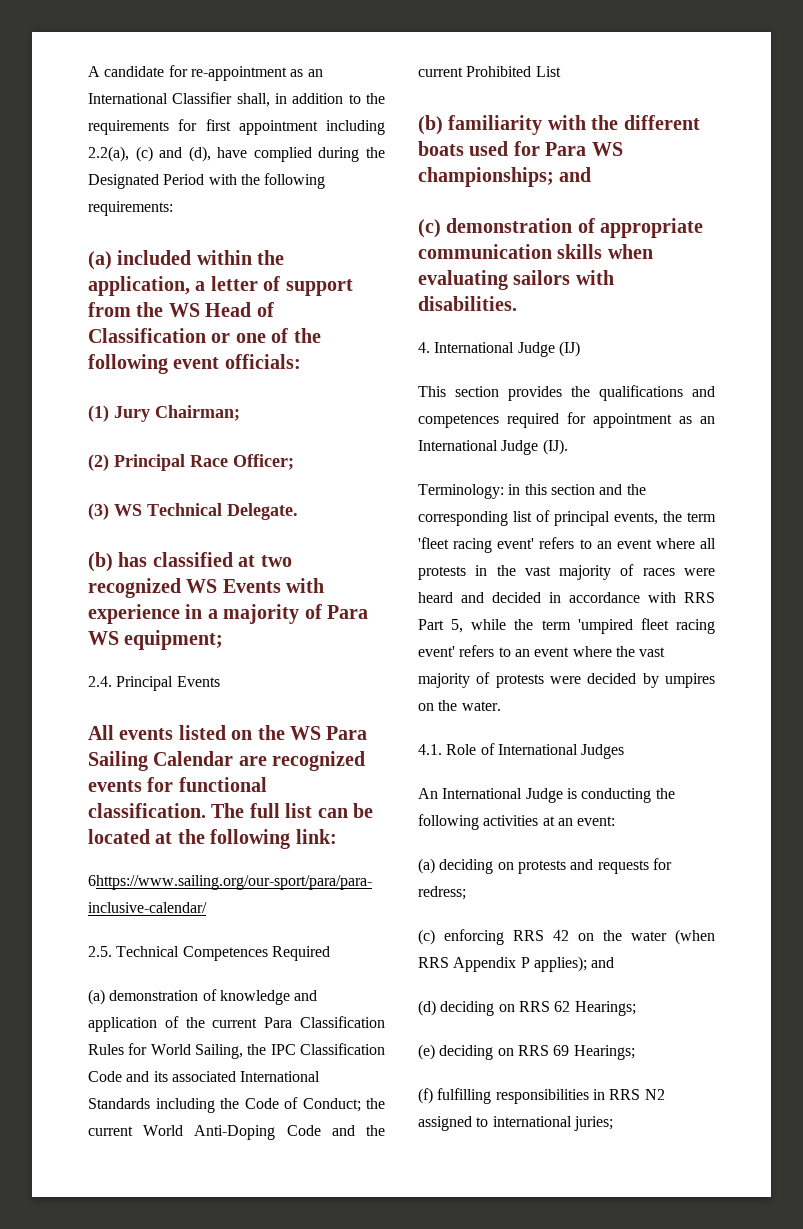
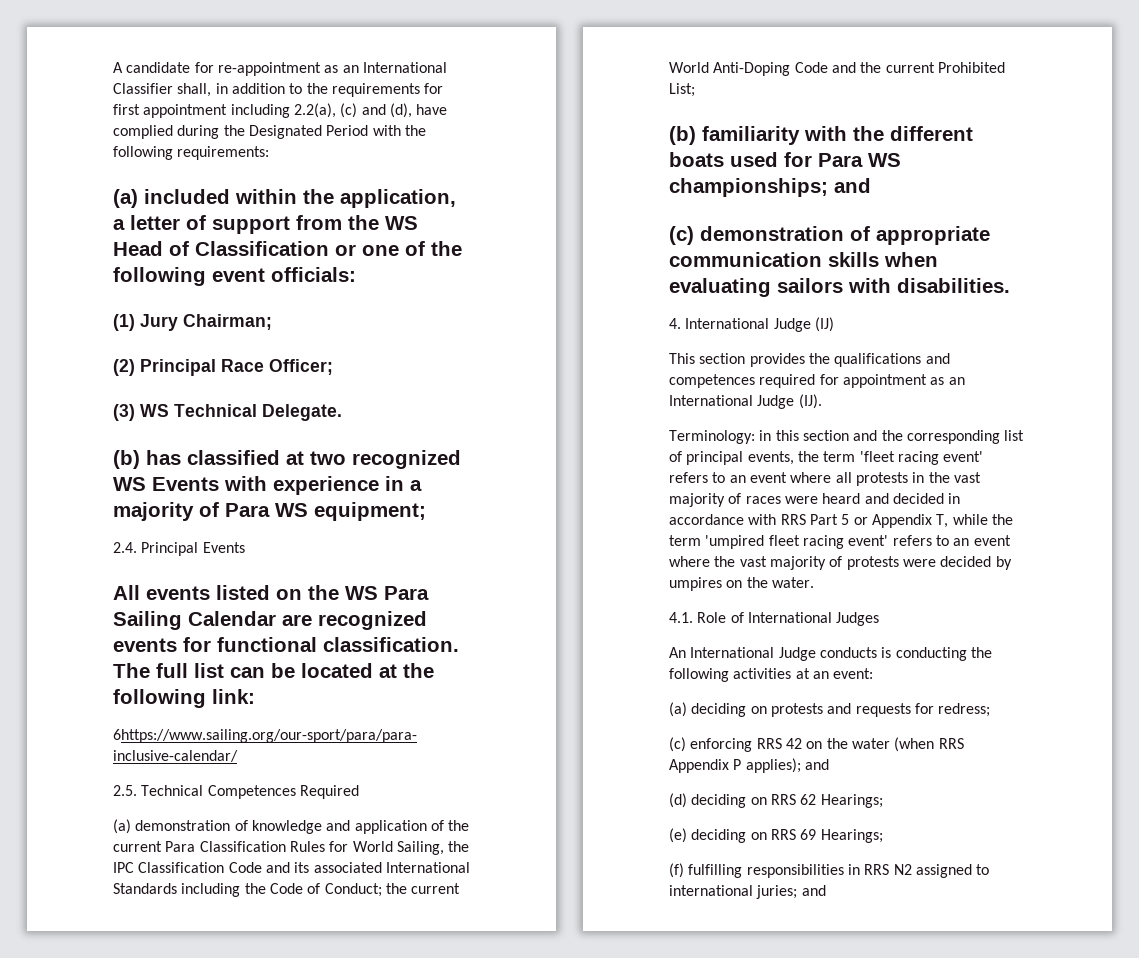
[535,66,561,77] List -> [669,83,695,97] List;
[451,619,464,633] 5, -> [841,514,949,528] 5 or Appendix T,
(563, 795) none -> [819,647,877,658] conducts
(613, 1123) none -> [801,885,826,896] and

